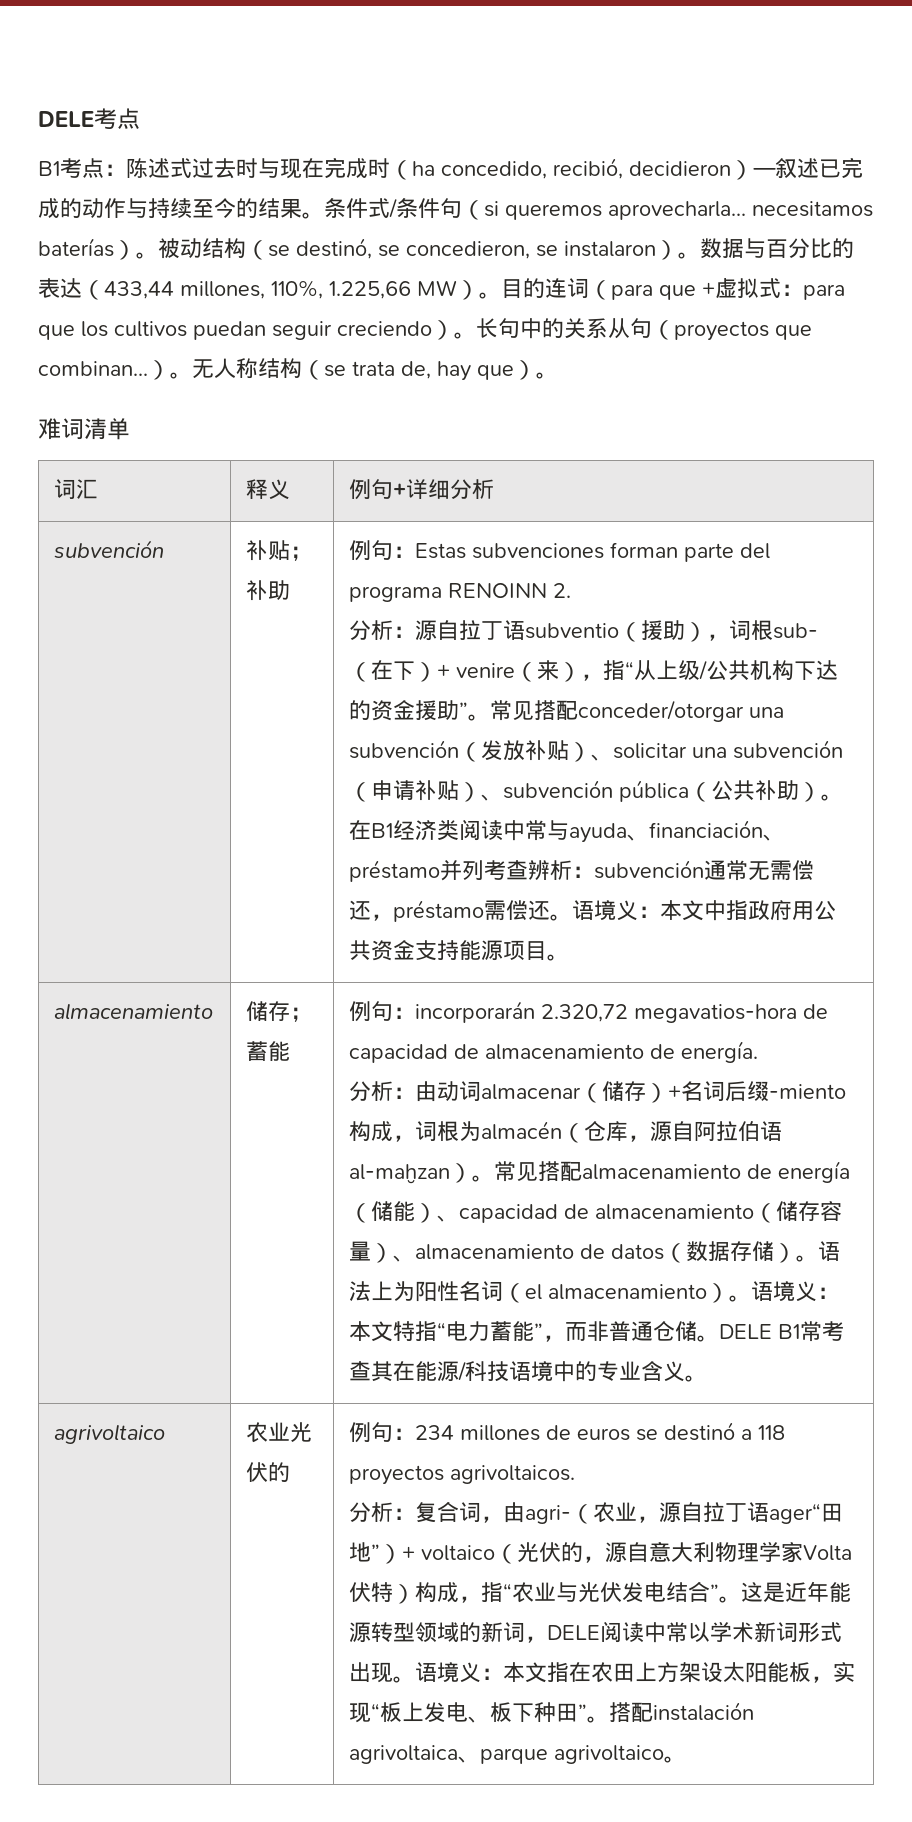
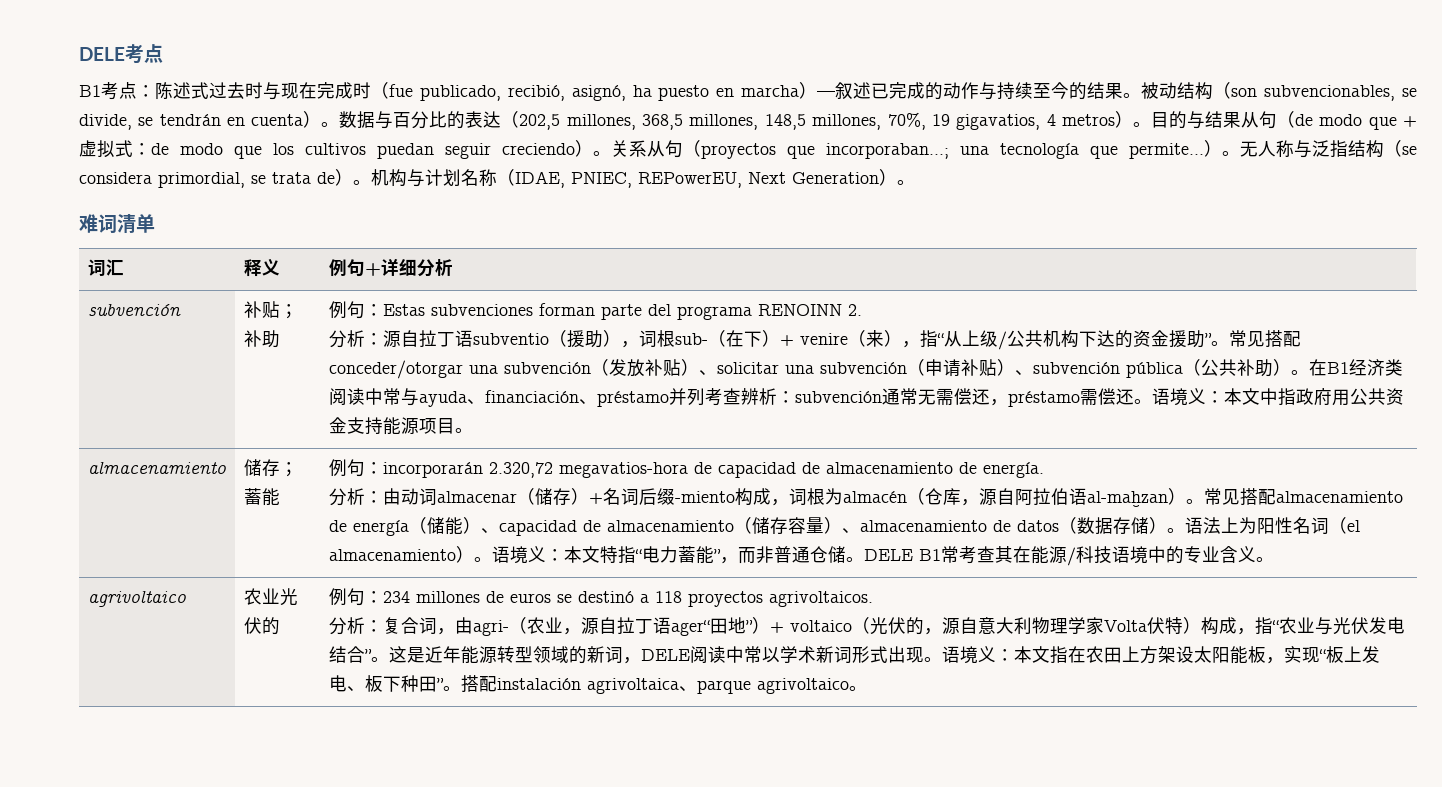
[412,158,731,179] ha concedido, recibió, decidieron -> [389,84,800,101] fue publicado, recibió, asignó, ha puesto en marcha
[324,198,873,220] [38,238,656,260] 条件式/条件句（si queremos aprovecharla... necesitamos baterías）。被动结构（se destinó, se concedieron, se instalaron -> [1141,82,1418,101] [79,114,304,130] 被动结构（son subvencionables, se divide, se tendrán en cuenta
[104,278,653,300] 433,44 millones, 110%, 1.225,66 MW）。目的连词（para -> [519,111,1363,130] 202,5 millones, 368,5 millones, 148,5 millones, 70%, 19 gigavatios, 4 metros）。目的与结果从句（de modo
[803,284,845,300] para -> [151,143,223,155] de modo
[476,318,564,339] 长句中的 -> (611, 153) none
[38,361,148,376] combinan... -> [826,143,1204,159] incorporaban...; una tecnología que permite...
[258,358,514,381] 结构（se trata de, hay que -> [1294,140,1417,158] [79,169,879,188] 与泛指结构（se considera primordial, se trata de）。机构与计划名称（IDAE, PNIEC, REPowerEU, Next Generation

